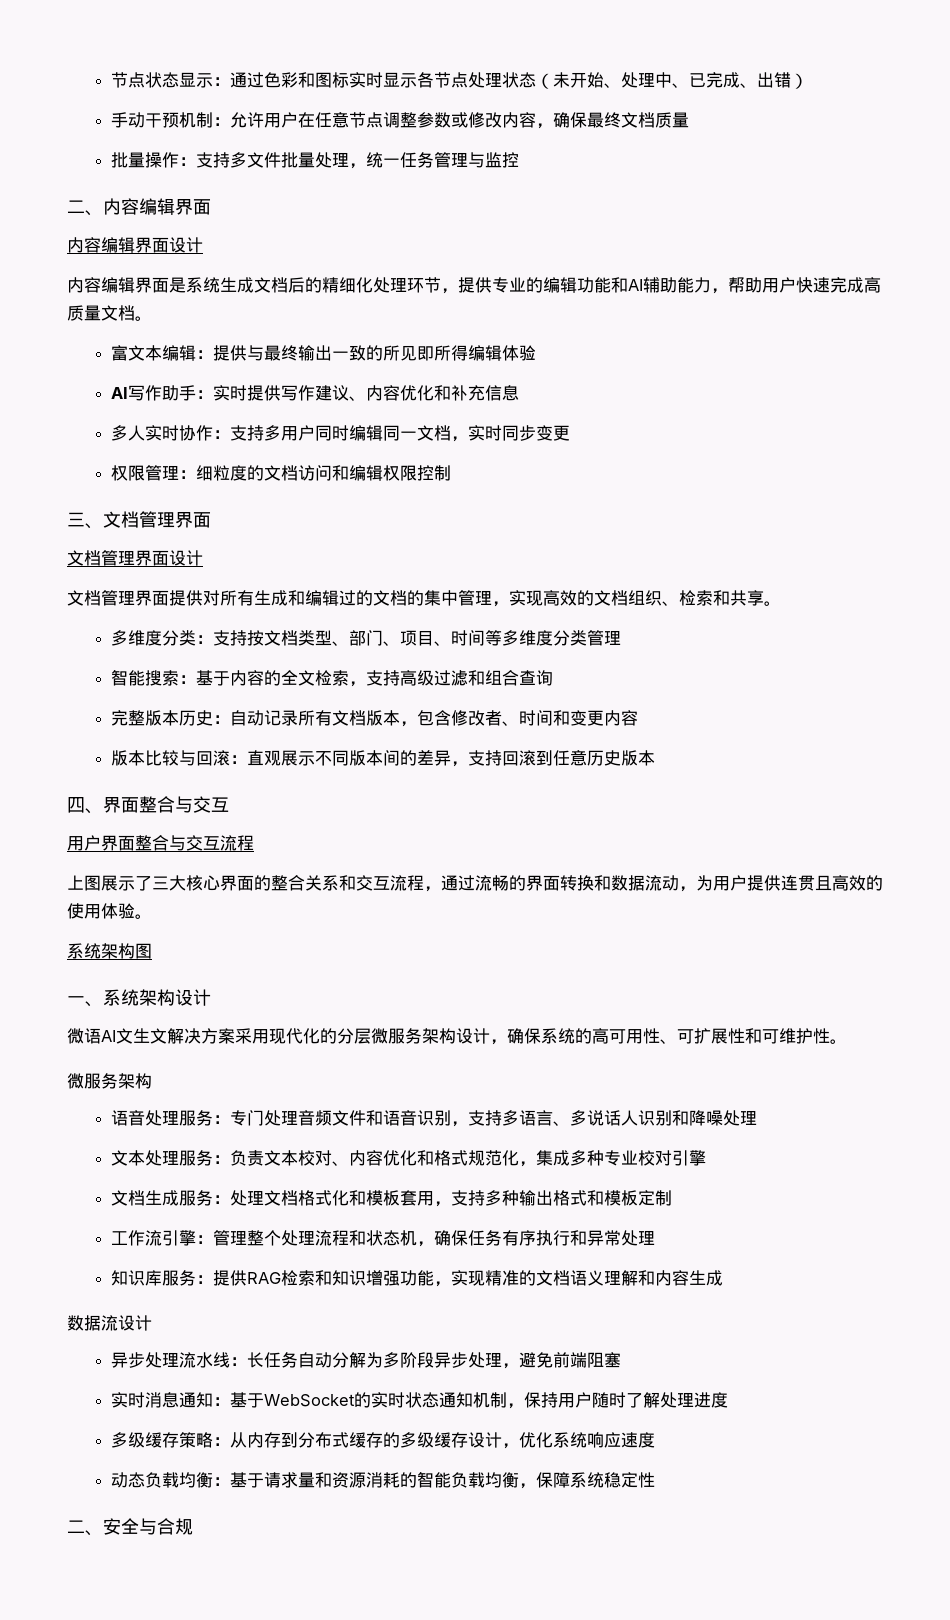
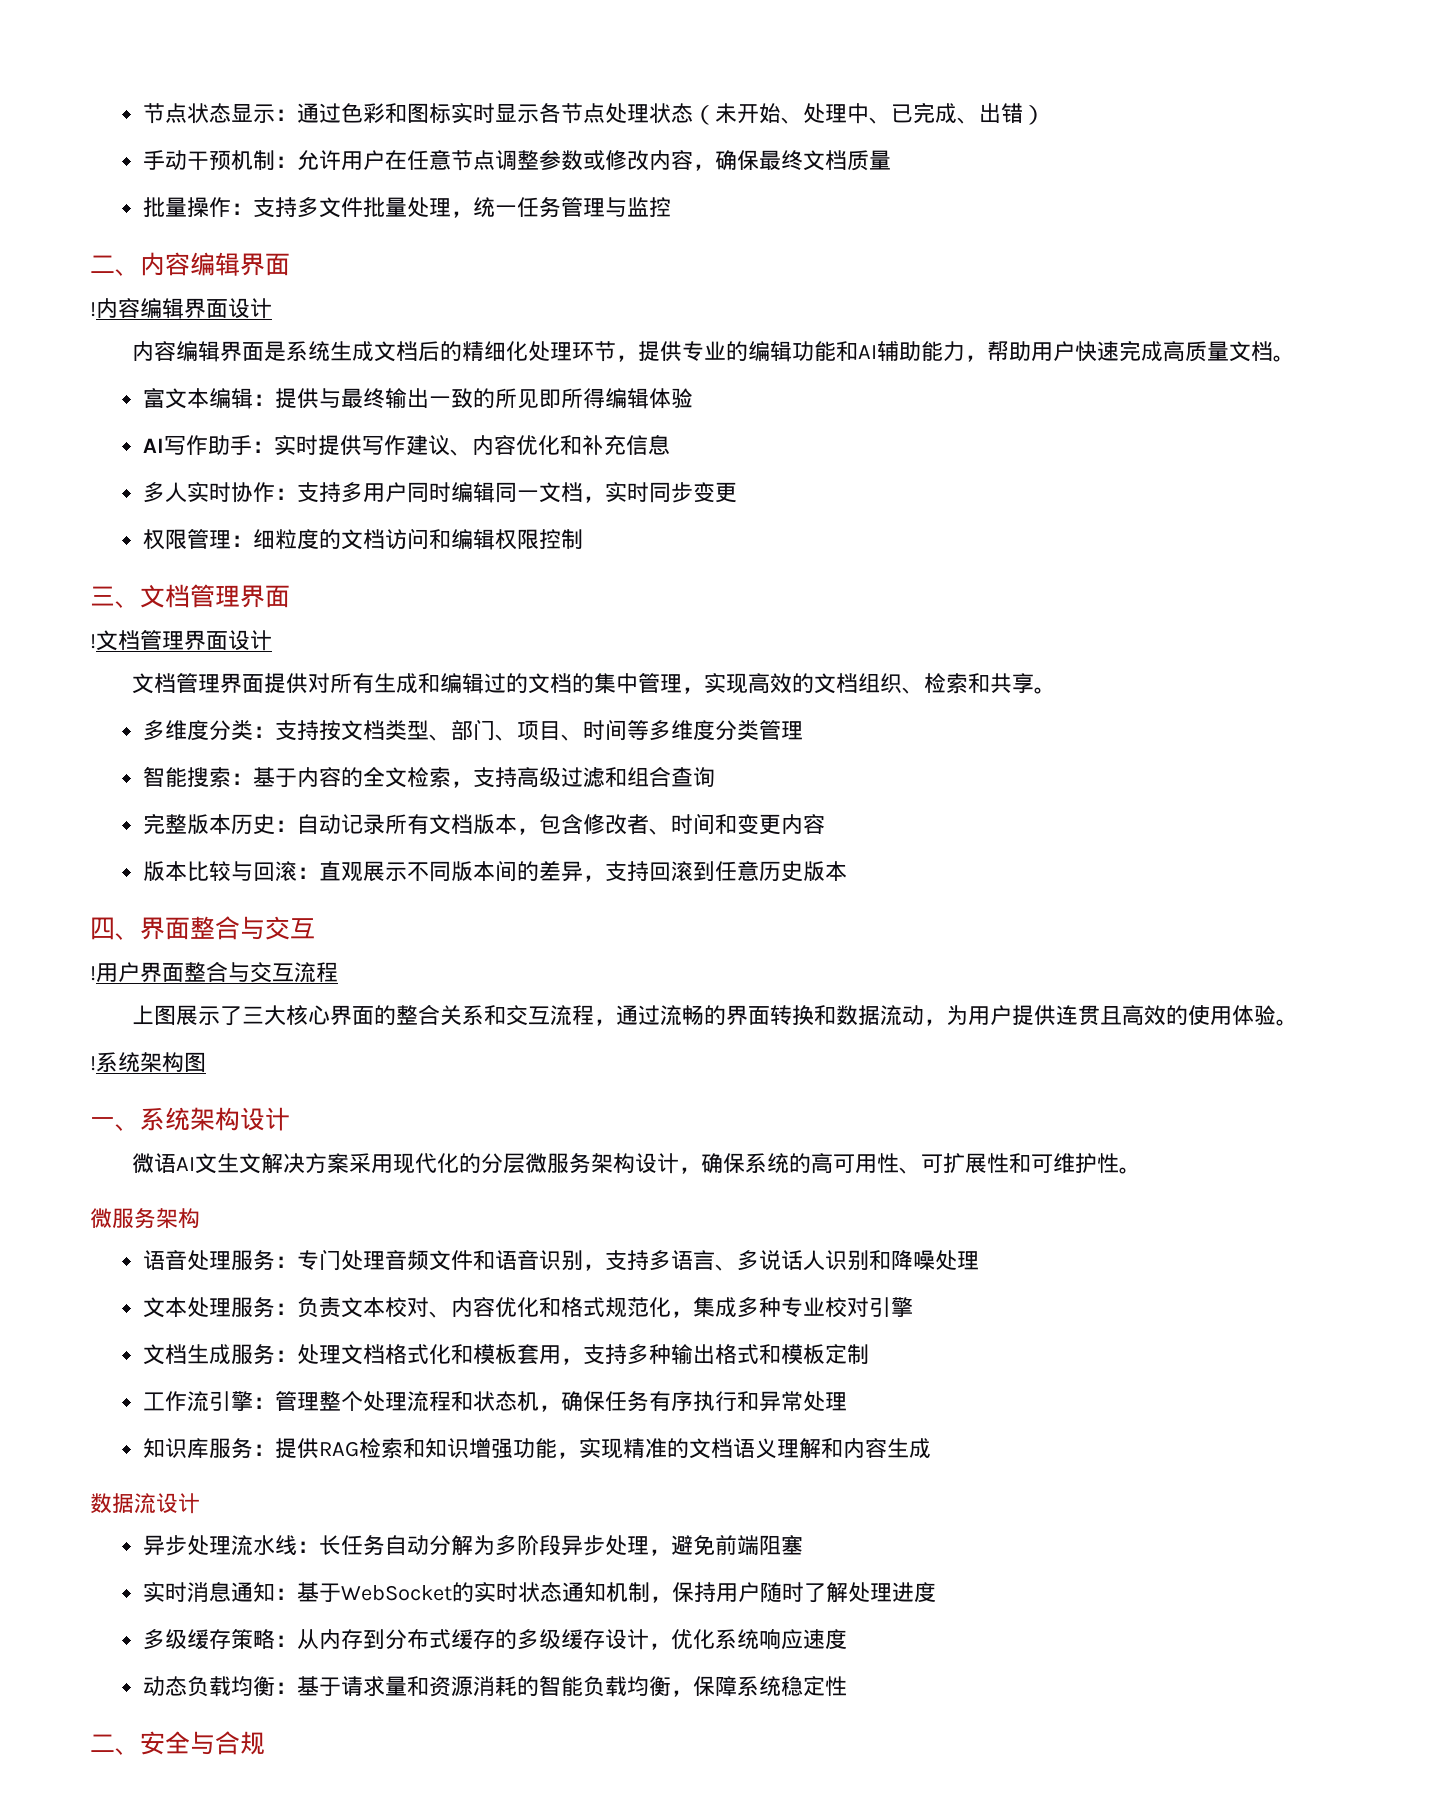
(211, 207) none -> [90,302,96,317] !
(211, 520) none -> [90,634,96,649] !
(229, 804) none -> [90,966,96,981] !
(152, 916) none -> [90,1056,96,1071] !

